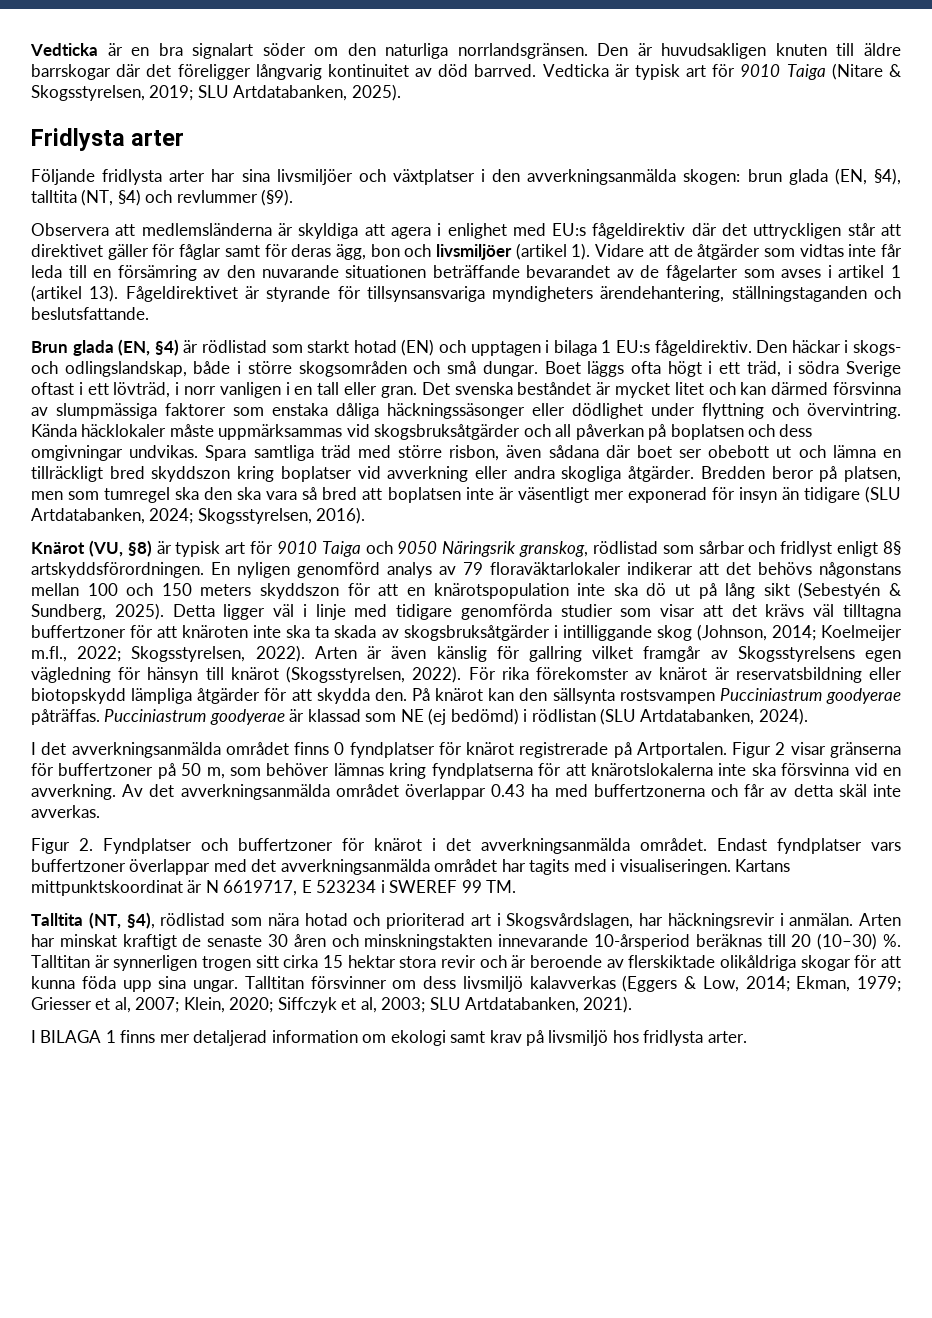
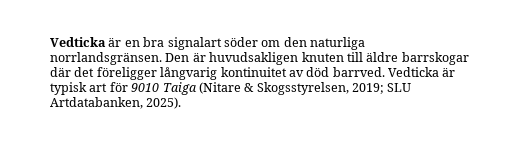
[31,128,185,151] [31,168,901,185] [31,189,294,206] [31,223,901,239] [31,243,903,260] [31,265,902,281] [31,285,901,302] [31,307,149,320] [31,339,902,356] [31,361,901,377] [31,382,902,398] [31,403,901,419] [31,424,813,440] [31,445,901,461] [31,466,901,482] [31,486,901,503] [31,507,366,524] [31,540,902,557] [31,562,901,578] [31,582,901,599] [31,603,901,620] [31,624,903,641] [31,645,901,662] [31,666,902,683] [31,688,901,704] [31,708,808,725] [31,742,901,758] [31,763,901,779] [31,784,902,800] [31,805,100,818] [31,838,901,854] [31,859,791,875] [31,880,517,896] [31,912,901,929] [31,933,901,950] [31,955,901,971] [31,975,901,992] [31,996,633,1013] [31,1030,747,1046] // Fridlysta arter // Följande fridlysta arter har sina livsmiljöer och växtplatser i den avverkningsanmälda skogen: brun glada (EN, §4), talltita (NT, §4) och revlummer (§9). // Observera att medlemsländerna är skyldiga att agera i enlighet med EU:s fågeldirektiv där det uttryckligen står att direktivet gäller för fåglar samt för deras ägg, bon och livsmiljöer (artikel 1). Vidare att de åtgärder som vidtas inte får leda till en försämring av den nuvarande situationen beträffande bevarandet av de fågelarter som avses i artikel 1 (artikel 13). Fågeldirektivet är styrande för tillsynsansvariga myndigheters ärendehantering, ställningstaganden och beslutsfattande. // Brun glada (EN, §4) är rödlistad som starkt hotad (EN) och upptagen i bilaga 1 EU:s fågeldirektiv. Den häckar i skogs- och odlingslandskap, både i större skogsområden och små dungar. Boet läggs ofta högt i ett träd, i södra Sverige oftast i ett lövträd, i norr vanligen i en tall eller gran. Det svenska beståndet är mycket litet och kan därmed försvinna av slumpmässiga faktorer som enstaka dåliga häckningssäsonger eller dödlighet under flyttning och övervintring. Kända häcklokaler måste uppmärksammas vid skogsbruksåtgärder och all påverkan på boplatsen och dess omgivningar undvikas. Spara samtliga träd med större risbon, även sådana där boet ser obebott ut och lämna en tillräckligt bred skyddszon kring boplatser vid avverkning eller andra skogliga åtgärder. Bredden beror på platsen, men som tumregel ska den ska vara så bred att boplatsen inte är väsentligt mer exponerad för insyn än tidigare (SLU Artdatabanken, 2024; Skogsstyrelsen, 2016). // Knärot (VU, §8) är typisk art för 9010 Taiga och 9050 Näringsrik granskog, rödlistad som sårbar och fridlyst enligt 8§ artskyddsförordningen. En nyligen genomförd analys av 79 floraväktarlokaler indikerar att det behövs någonstans mellan 100 och 150 meters skyddszon för att en knärotspopulation inte ska dö ut på lång sikt (Sebestyén & Sundberg, 2025). Detta ligger väl i linje med tidigare genomförda studier som visar att det krävs väl tilltagna buffertzoner för att knäroten inte ska ta skada av skogsbruksåtgärder i intilliggande skog (Johnson, 2014; Koelmeijer m.fl., 2022; Skogsstyrelsen, 2022). Arten är även känslig för gallring vilket framgår av Skogsstyrelsens egen vägledning för hänsyn till knärot (Skogsstyrelsen, 2022). För rika förekomster av knärot är reservatsbildning eller biotopskydd lämpliga åtgärder för att skydda den. På knärot kan den sällsynta rostsvampen Pucciniastrum goodyerae påträffas. Pucciniastrum goodyerae är klassad som NE (ej bedömd) i rödlistan (SLU Artdatabanken, 2024). // I det avverkningsanmälda området finns 0 fyndplatser för knärot registrerade på Artportalen. Figur 2 visar gränserna för buffertzoner på 50 m, som behöver lämnas kring fyndplatserna för att knärotslokalerna inte ska försvinna vid en avverkning. Av det avverkningsanmälda området överlappar 0.43 ha med buffertzonerna och får av detta skäl inte avverkas. // Figur 2. Fyndplatser och buffertzoner för knärot i det avverkningsanmälda området. Endast fyndplatser vars buffertzoner överlappar med det avverkningsanmälda området har tagits med i visualiseringen. Kartans mittpunktskoordinat är N 6619717, E 523234 i SWEREF 99 TM. // Talltita (NT, §4), rödlistad som nära hotad och prioriterad art i Skogsvårdslagen, har häckningsrevir i anmälan. Arten har minskat kraftigt de senaste 30 åren och minskningstakten innevarande 10-årsperiod beräknas till 20 (10–30) %. Talltitan är synnerligen trogen sitt cirka 15 hektar stora revir och är beroende av flerskiktade olikåldriga skogar för att kunna föda upp sina ungar. Talltitan försvinner om dess livsmiljö kalavverkas (Eggers & Low, 2014; Ekman, 1979; Griesser et al, 2007; Klein, 2020; Siffczyk et al, 2003; SLU Artdatabanken, 2021). // I BILAGA 1 finns mer detaljerad information om ekologi samt krav på livsmiljö hos fridlysta arter. -> (182, 103) none

